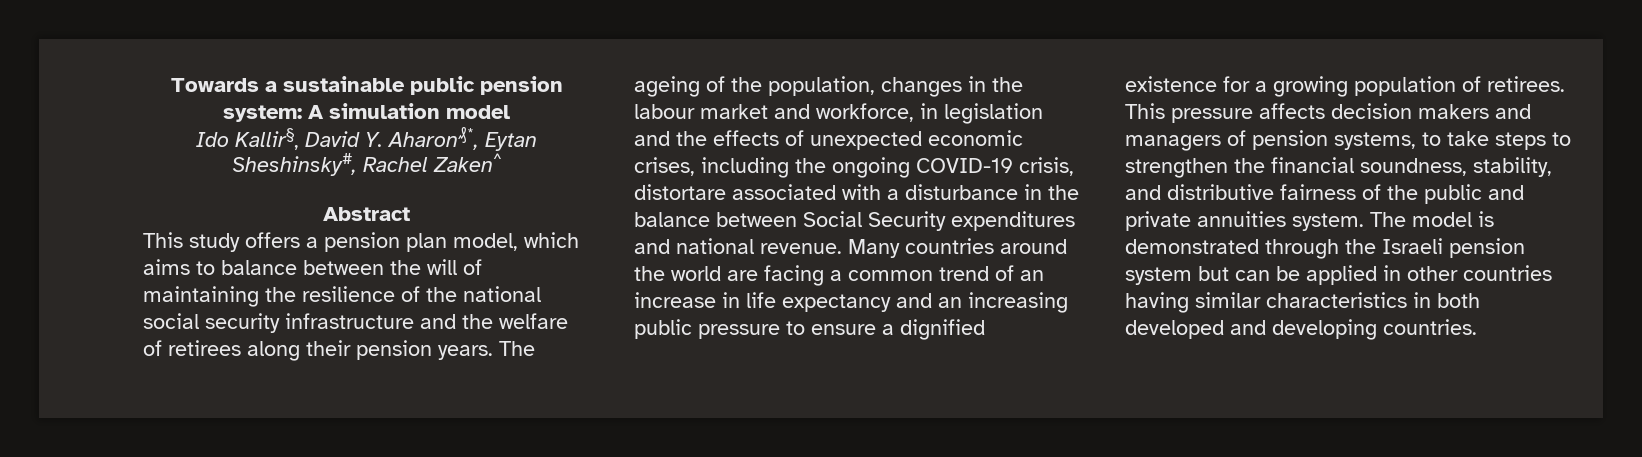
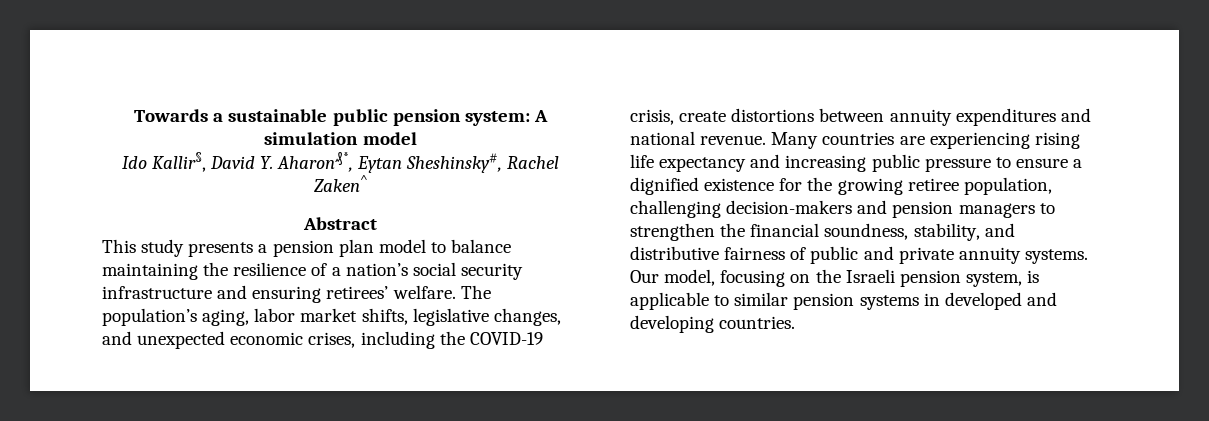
[245,232,300,248] offers -> [188,242,254,257] presents
[453,232,579,251] [143,259,482,275] model, which aims to balance between the will of -> [378,239,512,253] model to balance
[426,286,541,302] the national -> [331,263,408,276] a nation’s
[462,313,568,329] [143,340,535,361] [634,76,1023,97] [634,103,1043,124] [634,130,804,146] the welfare of retirees along their pension years. The ageing of the population, changes in the labour market and workforce, in legislation and the effects of -> [252,285,491,303] [102,308,561,326] [102,331,132,345] ensuring retirees’ welfare. The population’s aging, labor market shifts, legislative changes, and
[832,157,910,178] ongoing -> (465, 338) none
[634,184,1079,200] [634,211,946,231] distortare associated with a disturbance in the balance between Social Security -> [679,108,952,126] create distortions between annuity
[1000,239,1067,254] [634,265,1044,286] [634,292,740,308] around the world are facing a common trend of an increase in -> [899,132,1080,149] are experiencing rising
[938,297,962,308] an -> (781, 161) none
[1255,76,1565,97] [1125,103,1531,123] [1125,130,1546,151] a growing population of retirees. This pressure affects decision makers and managers of pension systems, to take steps -> [807,177,1052,195] [630,200,1035,218] the growing retiree population, challenging decision-makers and pension managers
[1387,185,1418,200] the -> (807, 253) none
[1197,211,1494,231] [1125,238,1525,259] [1125,265,1552,285] [1125,292,1480,313] annuities system. The model is demonstrated through the Israeli pension system but can be applied in other countries having similar characteristics in both -> [958,247,1088,264] [630,269,1040,287] [630,292,940,310] annuity systems. Our model, focusing on the Israeli pension system, is applicable to similar pension systems in

